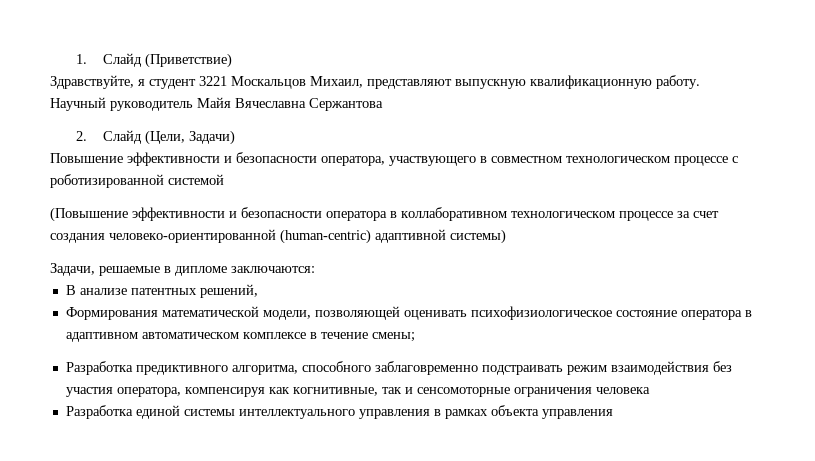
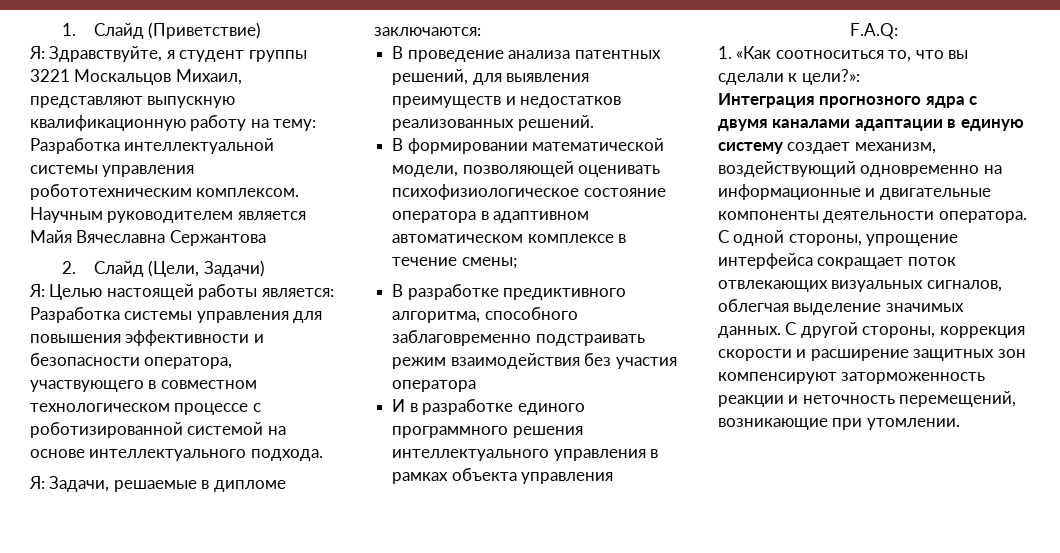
(232, 60) none -> [29,46,45,59] Я:
(196, 84) none -> [248,50,307,62] группы
[656,75,700,89] [50,97,193,111] работу. Научный руководитель -> [190,115,317,131] [30,138,275,154] [30,165,195,177] [30,184,300,200] [30,207,306,223] работу на тему: Разработка интеллектуальной системы управления робототехническим комплексом. Научным руководителем является
[50,153,123,163] Повышение -> [29,284,334,300] [30,307,323,323] [30,334,121,343] Я: Целью настоящей работы является: Разработка системы управления для повышения
[50,207,719,222] [50,229,506,244] // (Повышение эффективности и безопасности оператора в коллаборативном технологическом процессе за счет создания человеко-ориентированной (human-centric) адаптивной системы) // -> [267,426,286,435] [30,449,323,461] [29,476,45,489] на основе интеллектуального подхода. // Я:
[79,288,127,295] анализе -> [407,50,571,62] проведение анализа
[65,307,158,320] // Формирования -> [472,73,590,85] [392,96,622,108] [392,115,594,131] [392,138,528,154] для выявления преимуществ и недостатков реализованных решений. // В формировании
[65,361,133,375] Разработка -> [392,284,499,300] В разработке
[116,387,650,397] [65,405,235,419] оператора, компенсируя как когнитивные, так и сенсомоторные ограничения человека // Разработка единой системы -> [392,380,477,392] [392,399,585,415] [392,426,583,438] оператора // И в разработке единого программного решения
(613, 414) none -> [850,23,898,39] [718,46,969,62] [718,69,860,85] [718,93,978,108] [718,119,1024,131] [718,142,936,154] [718,161,1002,177] [718,184,991,200] [718,211,1027,223] [718,230,959,246] [718,253,956,269] [718,280,1002,292] [718,299,964,315] [718,322,1025,338] [718,349,1026,361] [718,372,986,384] [718,391,1017,407] [718,418,960,430] // F.A.Q: // 1. «Как соотноситься то, что вы сделали к цели?»: // Интеграция прогнозного ядра с двумя каналами адаптации в единую систему создает механизм, воздействующий одновременно на информационные и двигательные компоненты деятельности оператора. С одной стороны, упрощение интерфейса сокращает поток отвлекающих визуальных сигналов, облегчая выделение значимых данных. С другой стороны, коррекция скорости и расширение защитных зон компенсируют заторможенность реакции и неточность перемещений, возникающие при утомлении.

